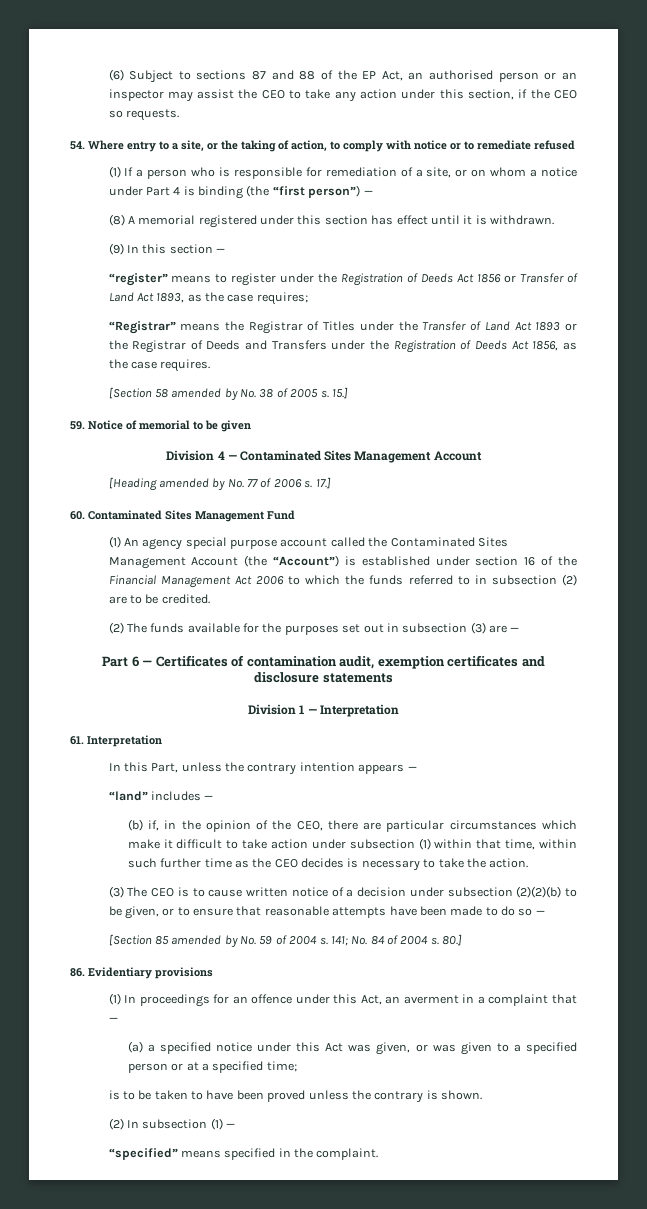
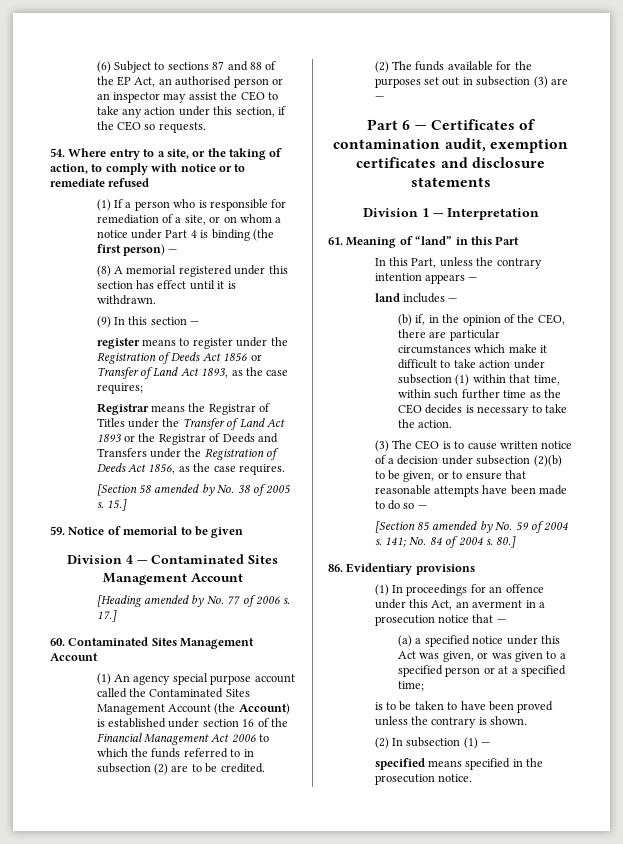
[272,185,361,198] “first person”) -> [96,244,166,256] first person)
[108,273,168,286] “register” -> [96,338,140,349] register
[108,321,176,334] “Registrar” -> [96,403,149,415] Registrar
[267,510,295,520] Fund -> [50,653,98,661] Account
[273,555,340,567] “Account”) -> [238,703,290,715] Account)
[87,735,162,747] Interpretation -> [346,236,520,248] Meaning of “land” in this Part
[108,791,148,801] “land” -> [374,293,400,302] land
[516,886,562,898] (2)(2)(b) -> [533,455,562,467] (2)(b)
[488,994,549,1006] complaint -> [374,615,470,626] prosecution notice
[108,1148,178,1160] “specified” -> [374,758,425,770] specified
[316,1148,379,1160] complaint. -> [374,774,473,785] prosecution notice.

